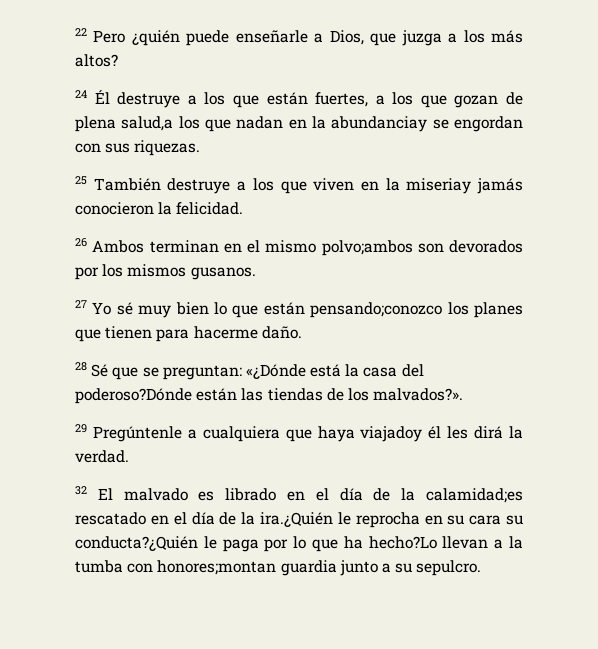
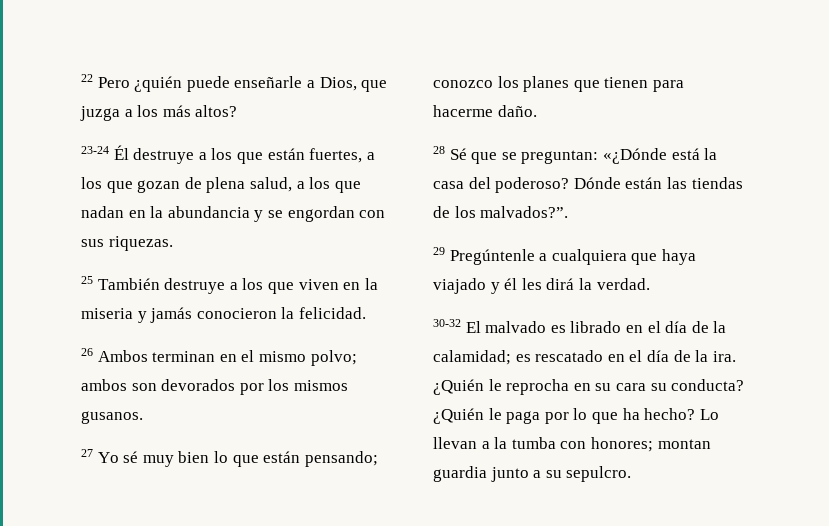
[75,90,87,98] 24 -> [81,146,109,154] 23-24
[121,116,174,131] salud,a -> [249,177,305,192] salud, a
[331,116,428,132] abundanciay -> [167,206,264,222] abundancia y
[406,178,472,194] miseriay -> [81,308,147,323] miseria y
[321,240,413,256] polvo;ambos -> [310,350,357,366] [81,379,127,391] polvo; ambos
[310,302,443,318] pensando;conozco -> [304,451,378,467] [433,80,493,88] pensando; conozco
[75,388,192,404] poderoso?Dónde -> [495,177,621,193] poderoso? Dónde
[373,388,464,401] malvados?». -> [480,206,569,218] malvados?”.
[360,426,423,442] viajadoy -> [433,278,500,294] viajado y
[75,486,87,495] 32 -> [433,319,461,327] 30-32
[426,488,523,503] calamidad;es -> [433,350,531,365] calamidad; es
[260,512,333,527] ira.¿Quién -> [712,351,736,362] [433,379,484,395] ira. ¿Quién
[75,536,198,551] conducta?¿Quién -> [671,379,745,391] [433,408,484,424] conducta? ¿Quién
[368,536,437,549] hecho?Lo -> [644,408,719,420] hecho? Lo
[157,560,277,575] honores;montan -> [590,437,711,452] honores; montan

